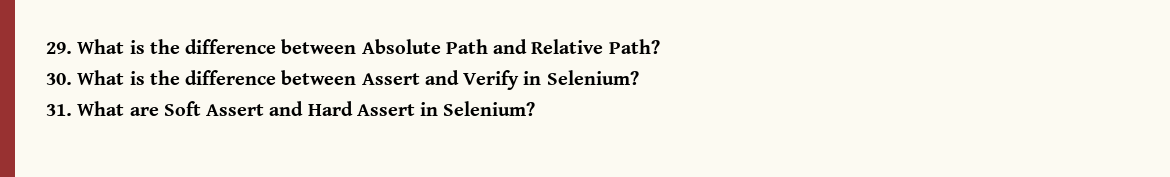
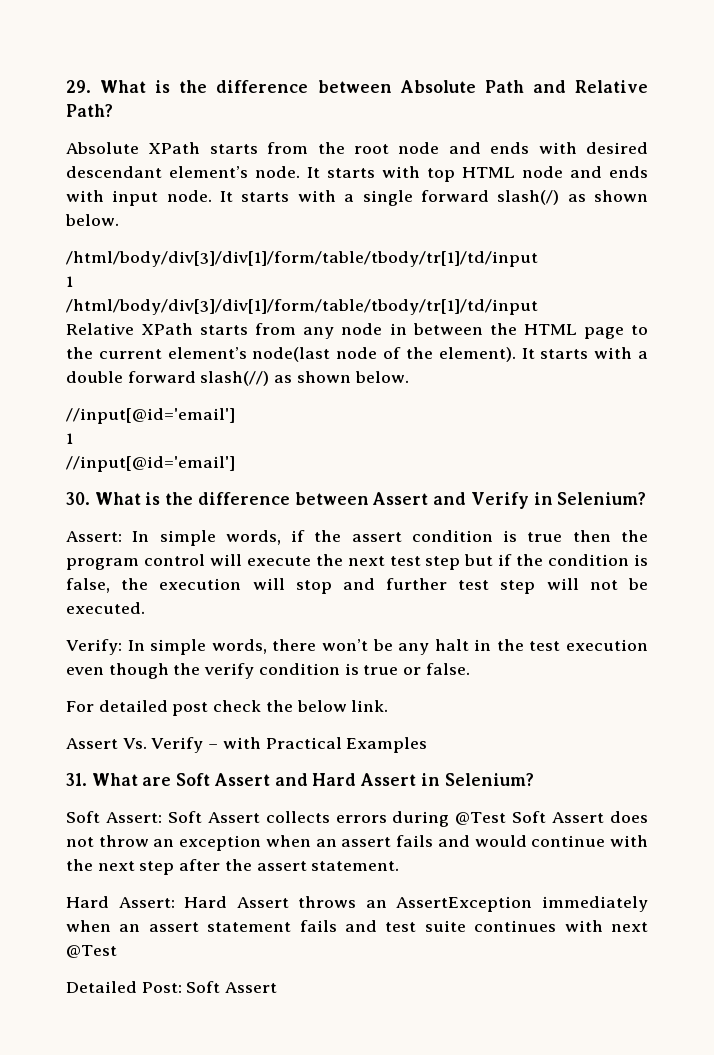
(660, 46) none -> [66,142,648,154] [66,166,648,182] [66,190,649,206] [65,214,119,226] [66,251,538,267] [66,276,73,287] [66,299,538,315] [66,323,648,339] [66,347,648,362] [66,371,409,386] [66,408,235,424] [66,433,73,444] [66,456,235,472] // Absolute XPath starts from the root node and ends with desired descendant element’s node. It starts with top HTML node and ends with input node. It starts with a single forward slash(/) as shown below. // /html/body/div[3]/div[1]/form/table/tbody/tr[1]/td/input // 1 // /html/body/div[3]/div[1]/form/table/tbody/tr[1]/td/input // Relative XPath starts from any node in between the HTML page to the current element’s node(last node of the element). It starts with a double forward slash(//) as shown below. // //input[@id='email'] // 1 // //input[@id='email']
(639, 77) none -> [66,530,648,546] [66,554,649,570] [66,578,648,594] [66,602,145,614] [66,639,648,655] [66,663,470,679] [66,700,389,716] [66,737,428,753] // Assert: In simple words, if the assert condition is true then the program control will execute the next test step but if the condition is false, the execution will stop and further test step will not be executed. // Verify: In simple words, there won’t be any halt in the test execution even though the verify condition is true or false. // For detailed post check the below link. // Assert Vs. Verify – with Practical Examples
(536, 108) none -> [66,811,648,827] [66,835,649,851] [66,859,400,875] [66,896,648,912] [66,920,648,932] [66,945,117,958] [66,981,278,993] // Soft Assert: Soft Assert collects errors during @Test Soft Assert does not throw an exception when an assert fails and would continue with the next step after the assert statement. // Hard Assert: Hard Assert throws an AssertException immediately when an assert statement fails and test suite continues with next @Test // Detailed Post: Soft Assert

